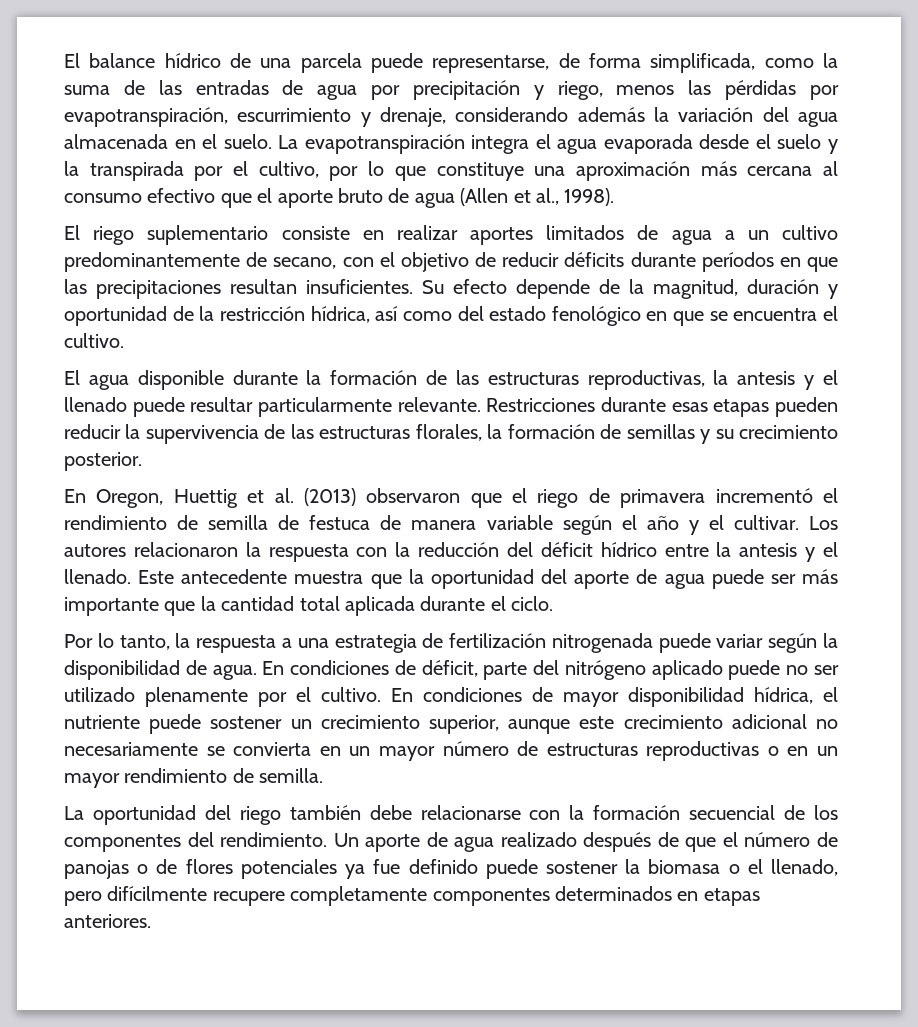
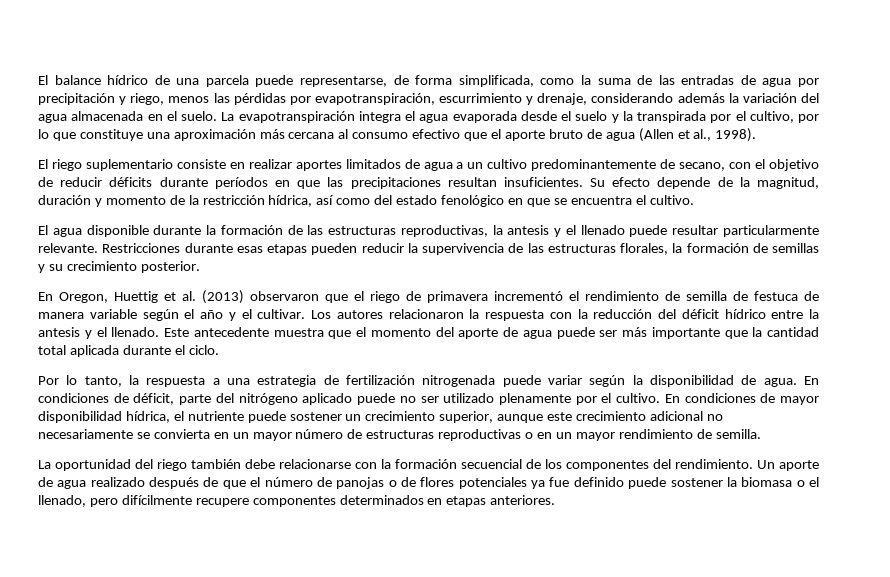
[64,306,167,326] oportunidad -> [105,196,166,205] momento
[408,569,534,589] la oportunidad -> [356,327,431,337] el momento
[290,886,428,906] completamente -> (249, 502) none

